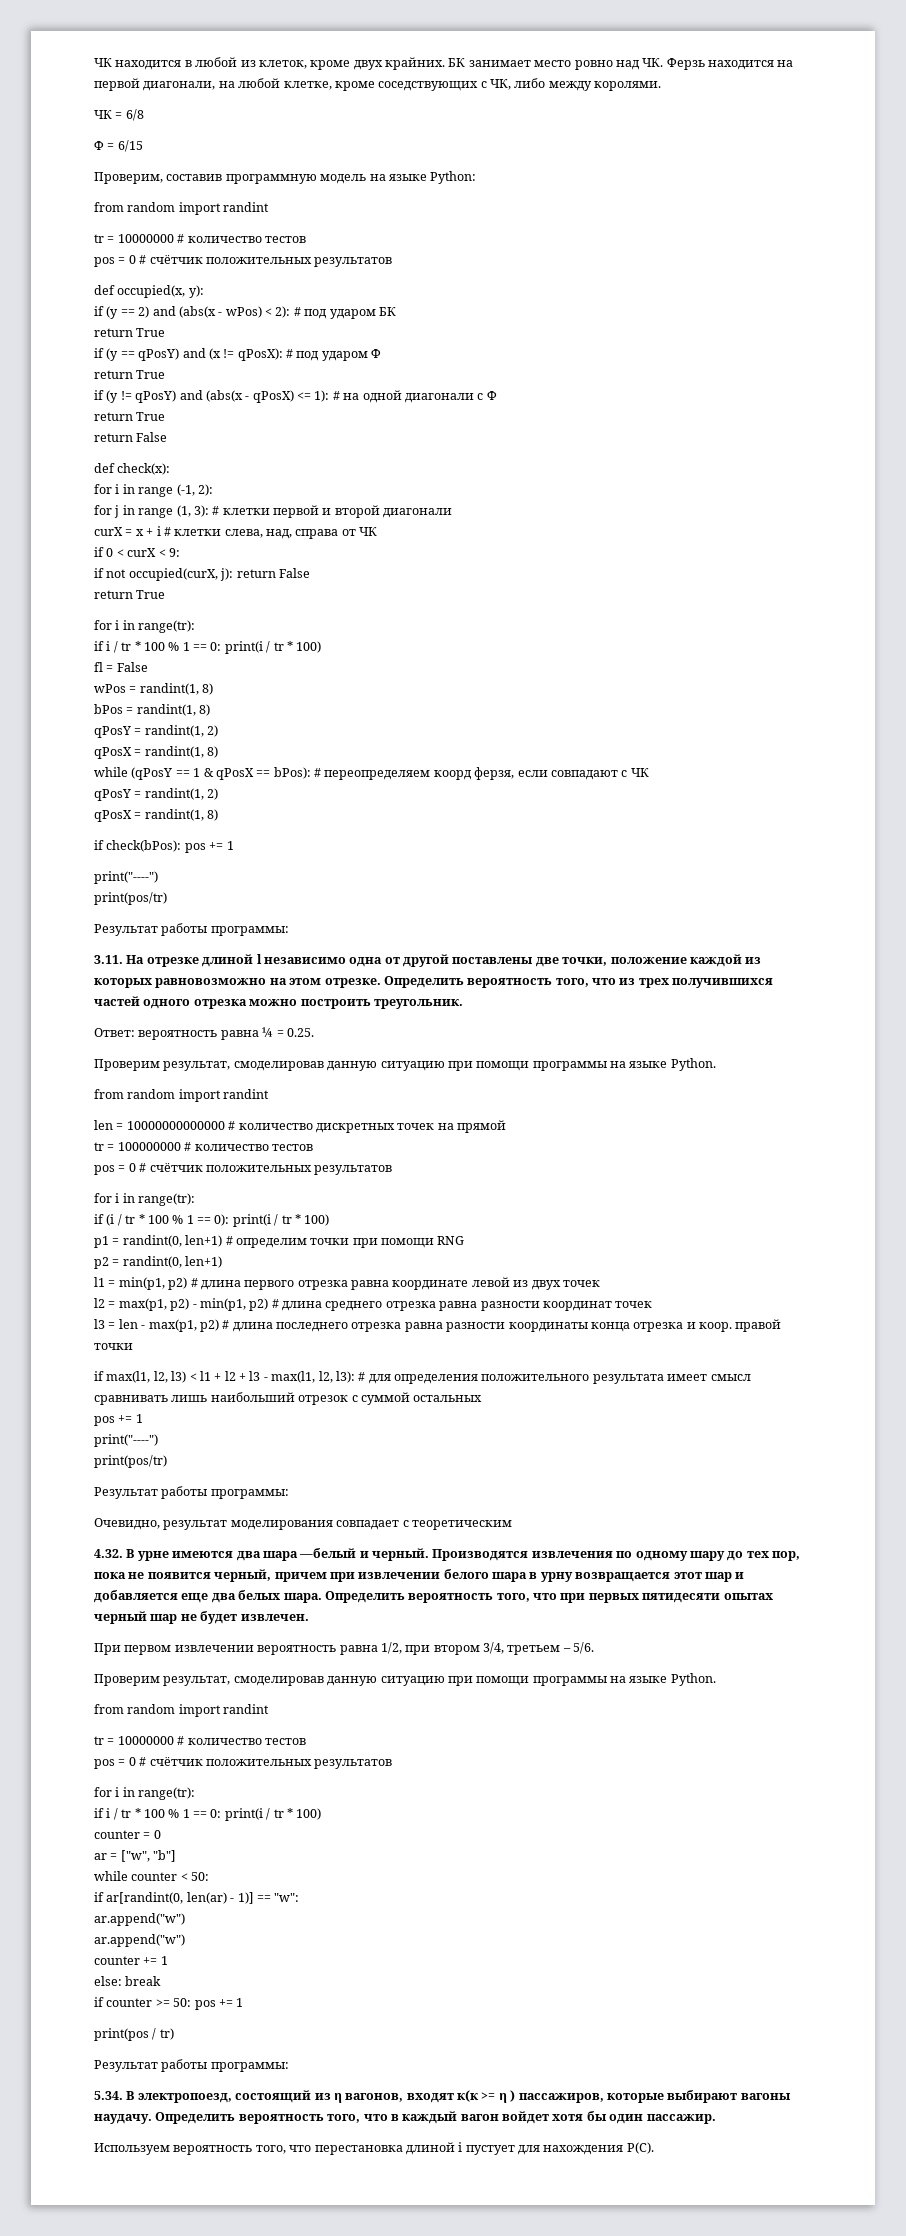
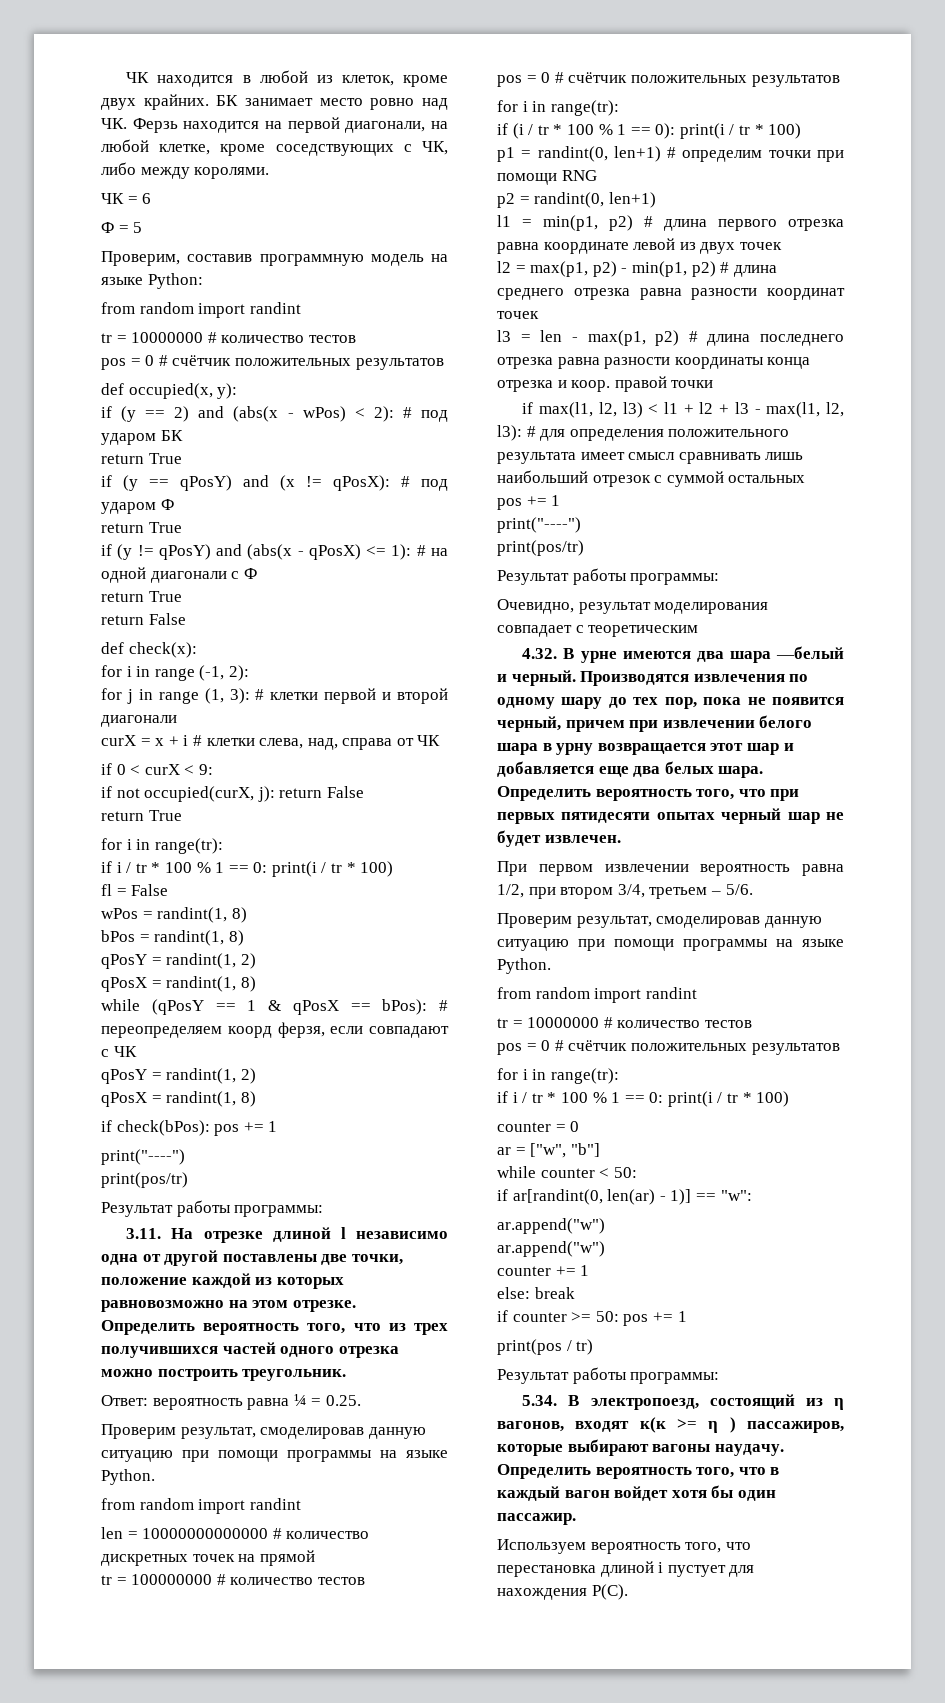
[125,109,144,121] 6/8 -> [142,193,152,204] 6
[117,140,143,152] 6/15 -> [133,222,143,233] 5

